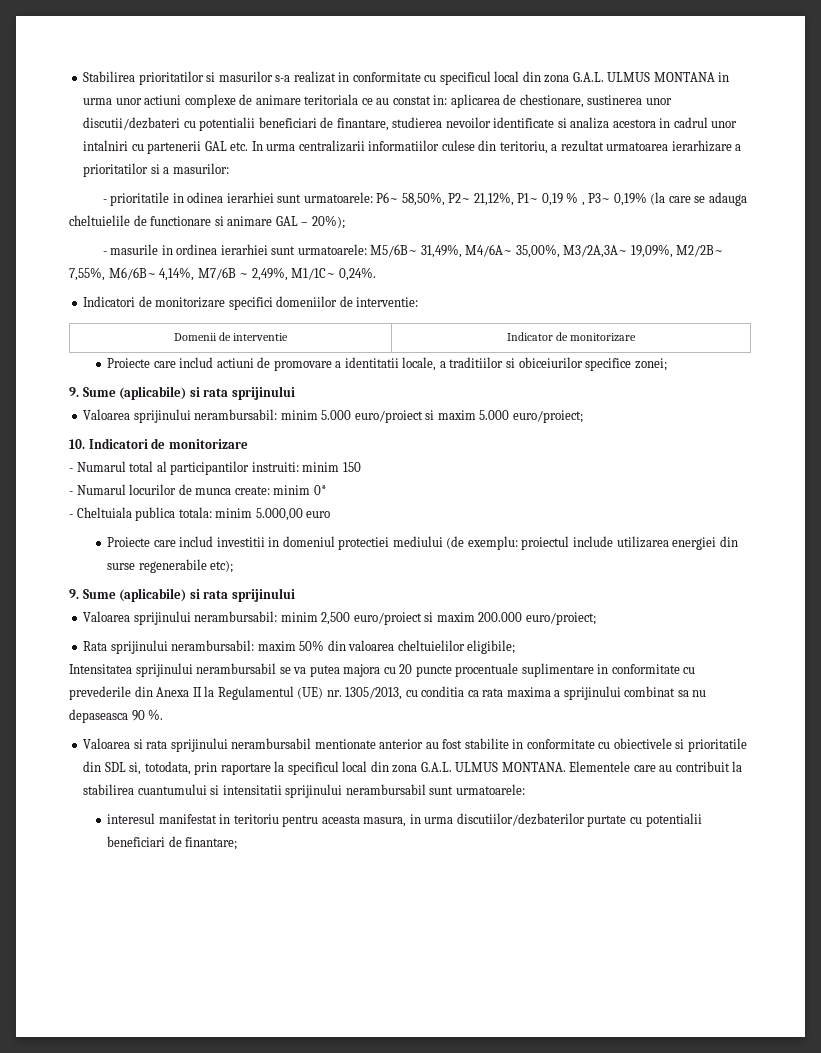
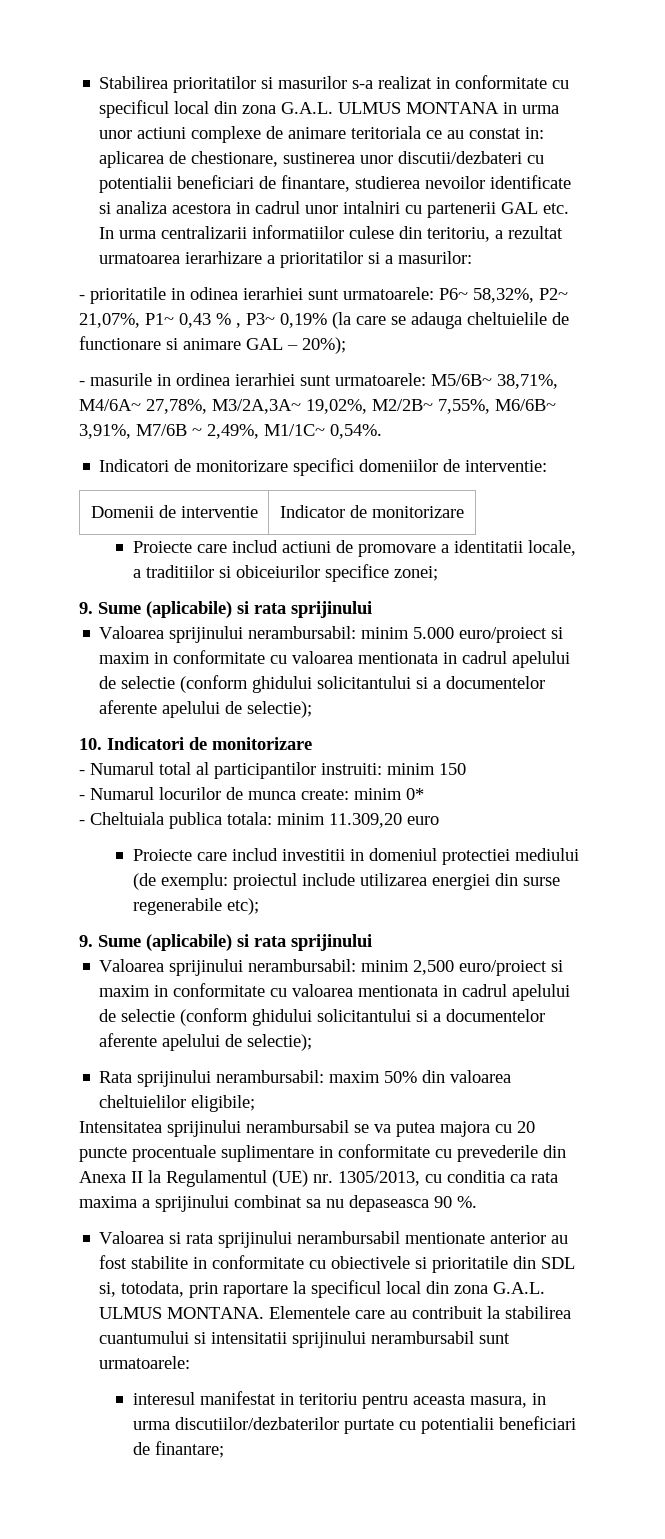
[401,192,563,206] 58,50%, P2~ 21,12%, P1~ 0,19 -> [473,288,568,303] [79,313,211,328] 58,32%, P2~ 21,07%, P1~ 0,43
[420,244,673,258] 31,49%, M4/6A~ 35,00%, M3/2A,3A~ 19,09%, -> [497,374,558,389] [79,399,367,414] 38,71%, M4/6A~ 27,78%, M3/2A,3A~ 19,02%,
[159,267,195,281] 4,14%, -> [79,424,131,439] 3,91%,
[338,267,376,281] 0,24%. -> [330,424,382,439] 0,54%.
[479,410,583,423] 5.000 euro/proiect; -> [154,650,571,668] [99,675,546,693] [99,700,313,718] in conformitate cu valoarea mentionata in cadrul apelului de selectie (conform ghidului solicitantului si a documentelor aferente apelului de selectie);
[255,508,303,521] 5.000,00 -> [329,813,402,828] 11.309,20
[478,612,596,625] 200.000 euro/proiect; -> [154,983,571,1001] [99,1008,546,1026] [99,1033,313,1051] in conformitate cu valoarea mentionata in cadrul apelului de selectie (conform ghidului solicitantului si a documentelor aferente apelului de selectie);

